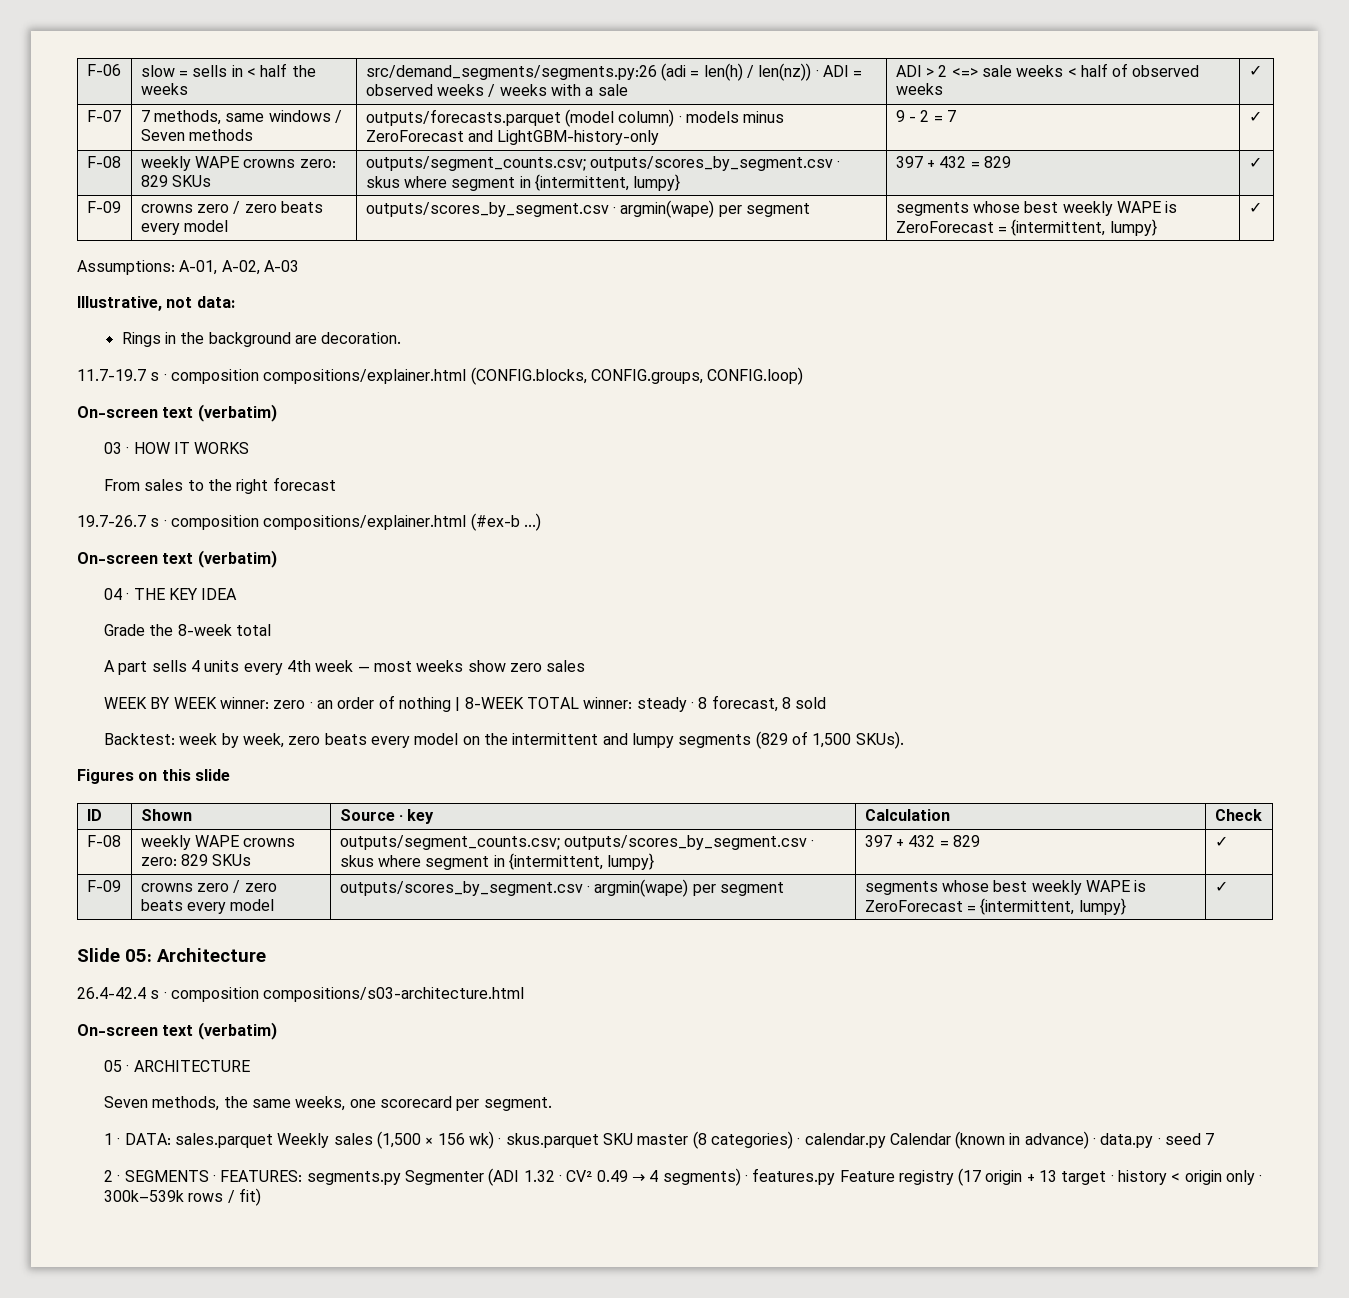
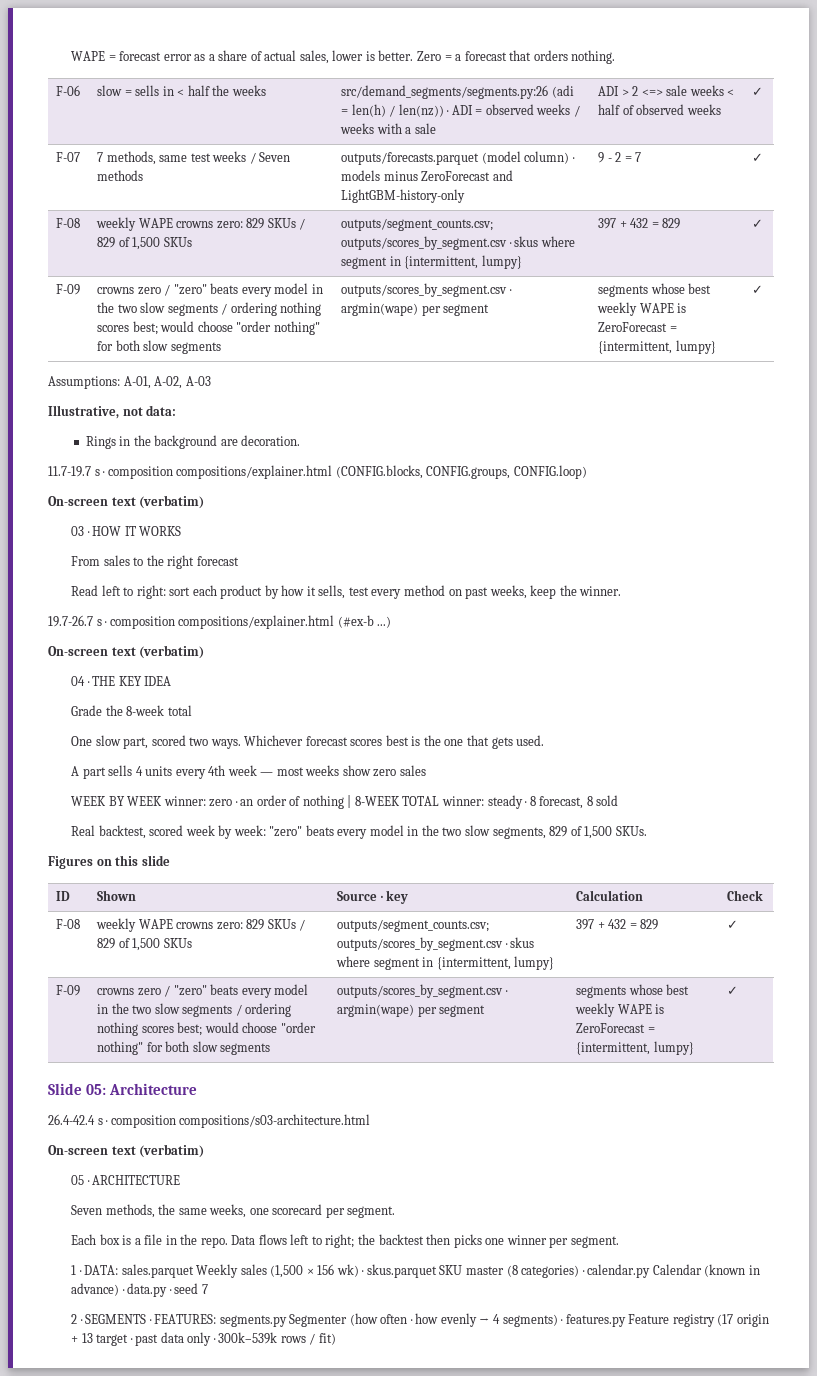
(86, 70) none -> [71,50,616,64] WAPE = forecast error as a share of actual sales, lower is better. Zero = a forecast that orders nothing. //
[268,110,331,122] windows -> [190,151,247,162] test weeks
(211, 181) none -> [299,218,306,230] [97,237,192,250] / 829 of 1,500 SKUs
[244,201,323,213] [140,220,228,235] zero beats every model -> [173,283,323,297] [97,302,322,316] [97,321,320,335] [97,340,221,354] "zero" beats every model in the two slow segments / ordering nothing scores best; would choose "order nothing" for both slow segments
(336, 484) none -> [71,585,622,599] // Read left to right: sort each product by how it sells, test every method on past weeks, keep the winner.
(272, 630) none -> [71,735,545,749] // One slow part, scored two ways. Whichever forecast scores best is the one that gets used.
[104,731,904,749] Backtest: week by week, zero beats every model on the intermittent and lumpy segments (829 of 1,500 SKUs). -> [71,825,647,839] Real backtest, scored week by week: "zero" beats every model in the two slow segments, 829 of 1,500 SKUs.
(252, 860) none -> [299,919,306,931] [97,938,192,951] / 829 of 1,500 SKUs
[244,883,277,892] [140,899,275,914] zero beats every model -> [173,984,309,998] [97,1003,292,1017] [97,1022,316,1036] [97,1041,271,1055] "zero" beats every model in the two slow segments / ordering nothing scores best; would choose "order nothing" for both slow segments
(552, 1104) none -> [71,1234,619,1248] // Each box is a file in the repo. Data flows left to right; the backtest then picks one winner per segment.
[488,1168,628,1186] (ADI 1.32 · CV² 0.49 -> [349,1313,477,1327] (how often · how evenly
[1118,1170,1222,1185] history < origin -> [135,1332,184,1346] past data

